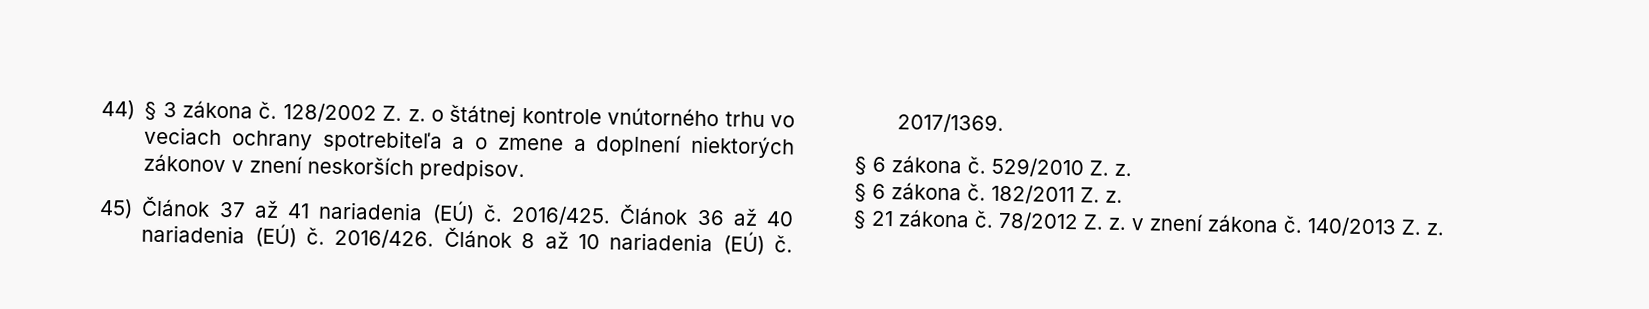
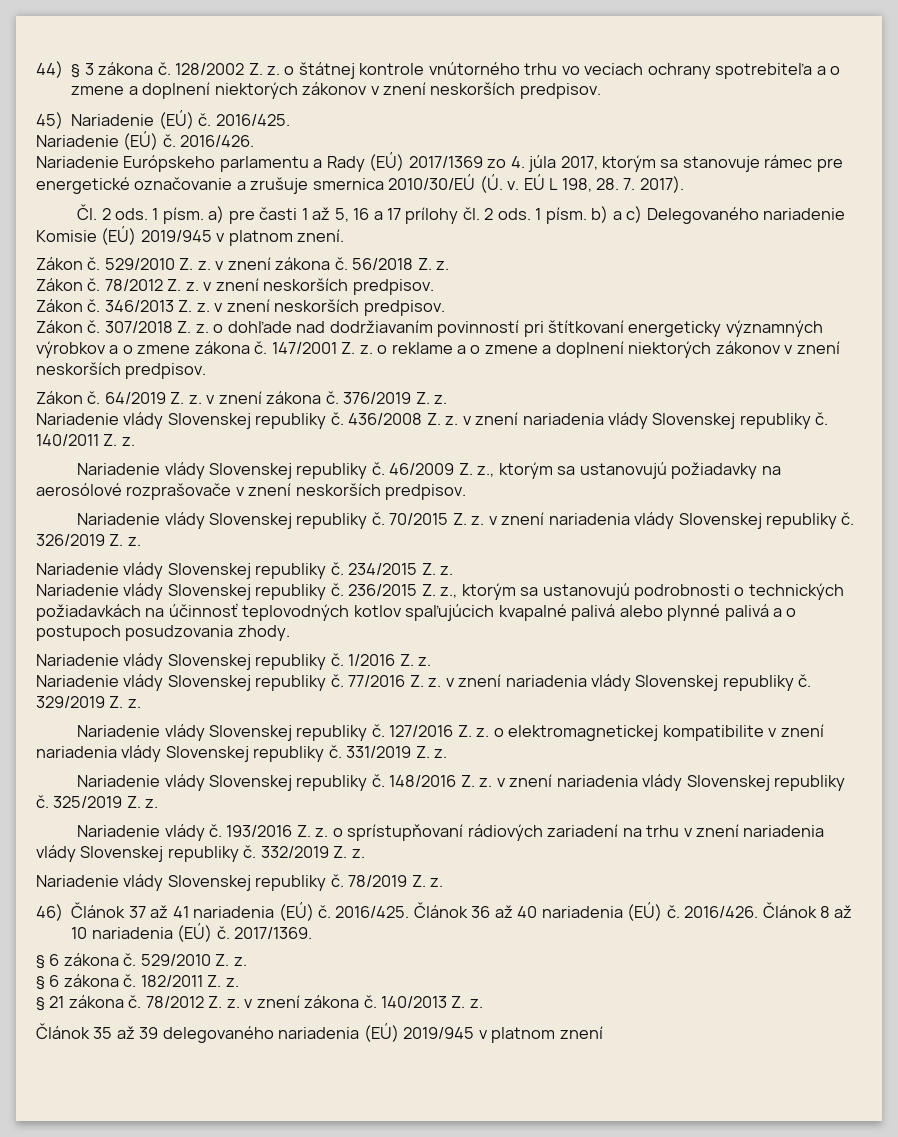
(133, 208) none -> [71,110,290,129] [36,131,255,150] [36,152,843,172] [36,174,684,194] [77,204,845,224] [36,226,345,246] [36,257,450,270] [36,278,434,295] [36,299,445,316] [36,320,823,337] [36,341,840,358] [36,362,207,379] [36,391,448,404] [36,412,829,429] [36,434,135,446] [77,462,781,479] [36,483,467,500] [77,512,855,529] [36,534,141,546] [36,562,454,579] [36,583,844,600] [36,603,797,621] [36,625,290,641] [36,653,432,670] [36,674,812,691] [36,696,141,708] [77,724,824,741] [36,745,448,762] [77,774,845,791] [36,795,159,808] [77,824,825,841] [36,845,365,862] [36,874,444,891] [36,904,63,921] Nariadenie (EÚ) č. 2016/425. // Nariadenie (EÚ) č. 2016/426. // Nariadenie Európskeho parlamentu a Rady (EÚ) 2017/1369 zo 4. júla 2017, ktorým sa stanovuje rámec pre energetické označovanie a zrušuje smernica 2010/30/EÚ (Ú. v. EÚ L 198, 28. 7. 2017). // Čl. 2 ods. 1 písm. a) pre časti 1 až 5, 16 a 17 prílohy čl. 2 ods. 1 písm. b) a c) Delegovaného nariadenie Komisie (EÚ) 2019/945 v platnom znení. // Zákon č. 529/2010 Z. z. v znení zákona č. 56/2018 Z. z. // Zákon č. 78/2012 Z. z. v znení neskorších predpisov. // Zákon č. 346/2013 Z. z. v znení neskorších predpisov. // Zákon č. 307/2018 Z. z. o dohľade nad dodržiavaním povinností pri štítkovaní energeticky významných výrobkov a o zmene zákona č. 147/2001 Z. z. o reklame a o zmene a doplnení niektorých zákonov v znení neskorších predpisov. // Zákon č. 64/2019 Z. z. v znení zákona č. 376/2019 Z. z. // Nariadenie vlády Slovenskej republiky č. 436/2008 Z. z. v znení nariadenia vlády Slovenskej republiky č. 140/2011 Z. z. // Nariadenie vlády Slovenskej republiky č. 46/2009 Z. z., ktorým sa ustanovujú požiadavky na aerosólové rozprašovače v znení neskorších predpisov. // Nariadenie vlády Slovenskej republiky č. 70/2015 Z. z. v znení nariadenia vlády Slovenskej republiky č. 326/2019 Z. z. // Nariadenie vlády Slovenskej republiky č. 234/2015 Z. z. // Nariadenie vlády Slovenskej republiky č. 236/2015 Z. z., ktorým sa ustanovujú podrobnosti o technických požiadavkách na účinnosť teplovodných kotlov spaľujúcich kvapalné palivá alebo plynné palivá a o postupoch posudzovania zhody. // Nariadenie vlády Slovenskej republiky č. 1/2016 Z. z. // Nariadenie vlády Slovenskej republiky č. 77/2016 Z. z. v znení nariadenia vlády Slovenskej republiky č. 329/2019 Z. z. // Nariadenie vlády Slovenskej republiky č. 127/2016 Z. z. o elektromagnetickej kompatibilite v znení nariadenia vlády Slovenskej republiky č. 331/2019 Z. z. // Nariadenie vlády Slovenskej republiky č. 148/2016 Z. z. v znení nariadenia vlády Slovenskej republiky č. 325/2019 Z. z. // Nariadenie vlády č. 193/2016 Z. z. o sprístupňovaní rádiových zariadení na trhu v znení nariadenia vlády Slovenskej republiky č. 332/2019 Z. z. // Nariadenie vlády Slovenskej republiky č. 78/2019 Z. z. // 46)
(1444, 229) none -> [36,1023,603,1043] // Článok 35 až 39 delegovaného nariadenia (EÚ) 2019/945 v platnom znení

